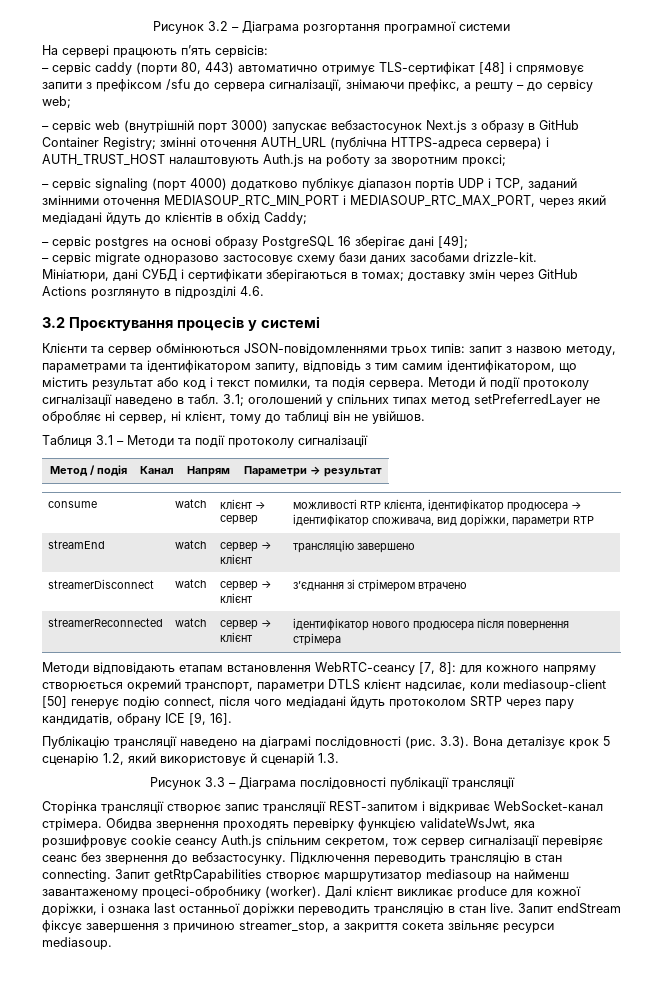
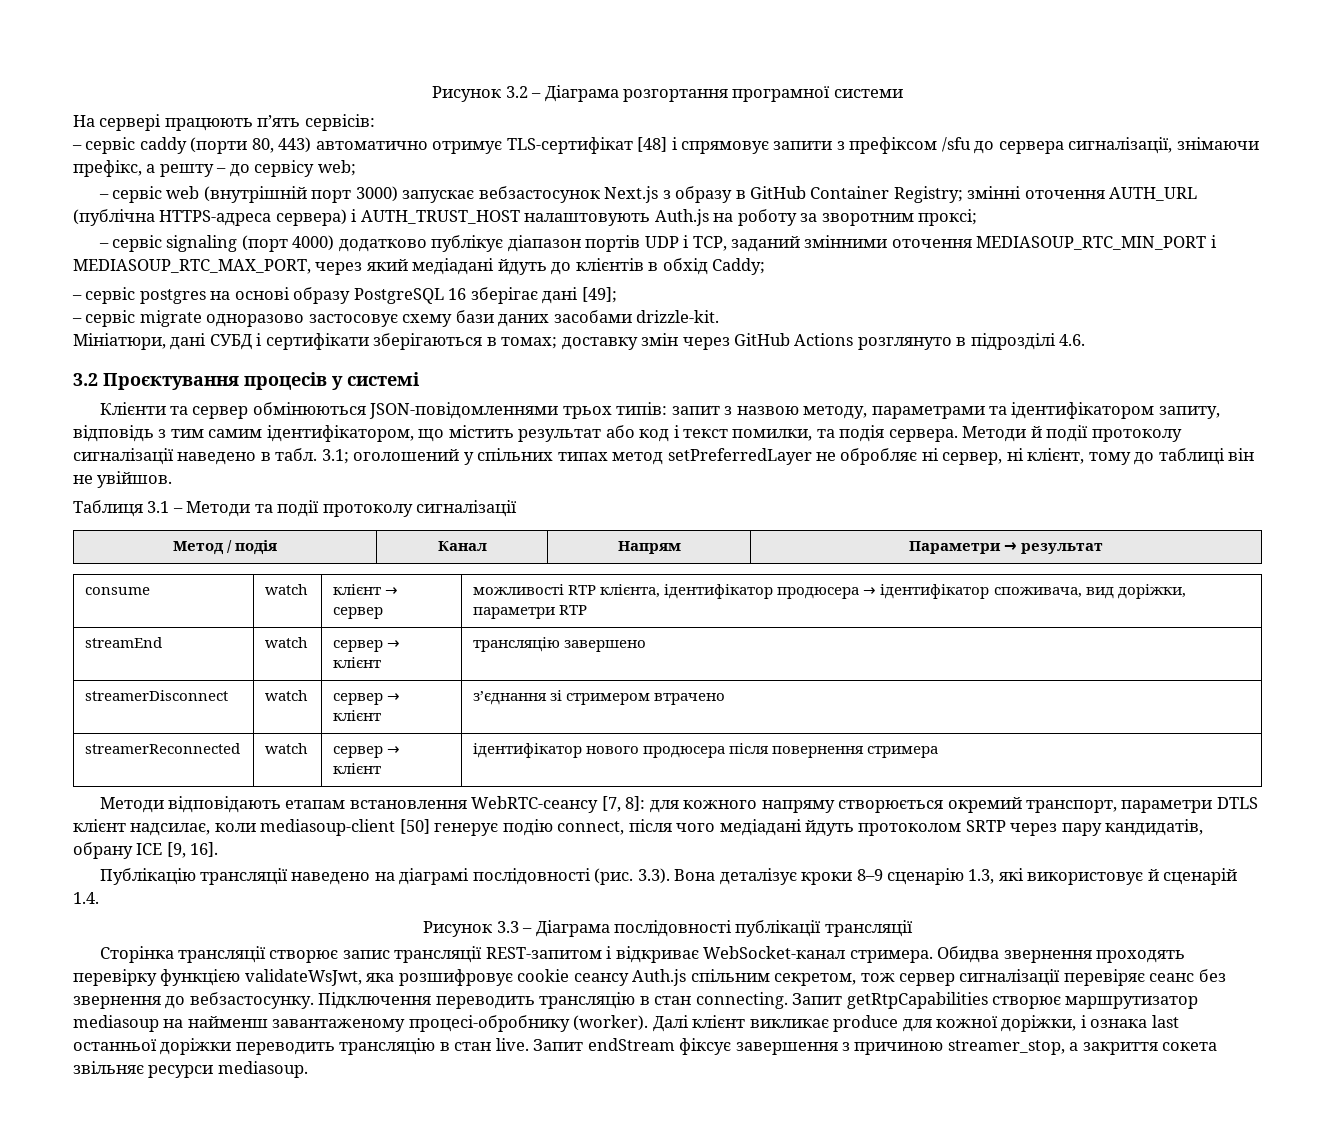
[357,579,415,592] стрімером -> [566,693,651,705] стримером
[292,633,341,646] стрімера -> [867,746,939,758] стримера
[569,736,610,749] [42,753,156,766] крок 5 сценарію 1.2, який -> [801,868,1024,885] кроки 8–9 сценарію 1.3, які
[318,753,339,763] 1.3. -> [73,892,99,904] 1.4.
[42,818,102,831] стрімера. -> [849,950,933,963] стримера.

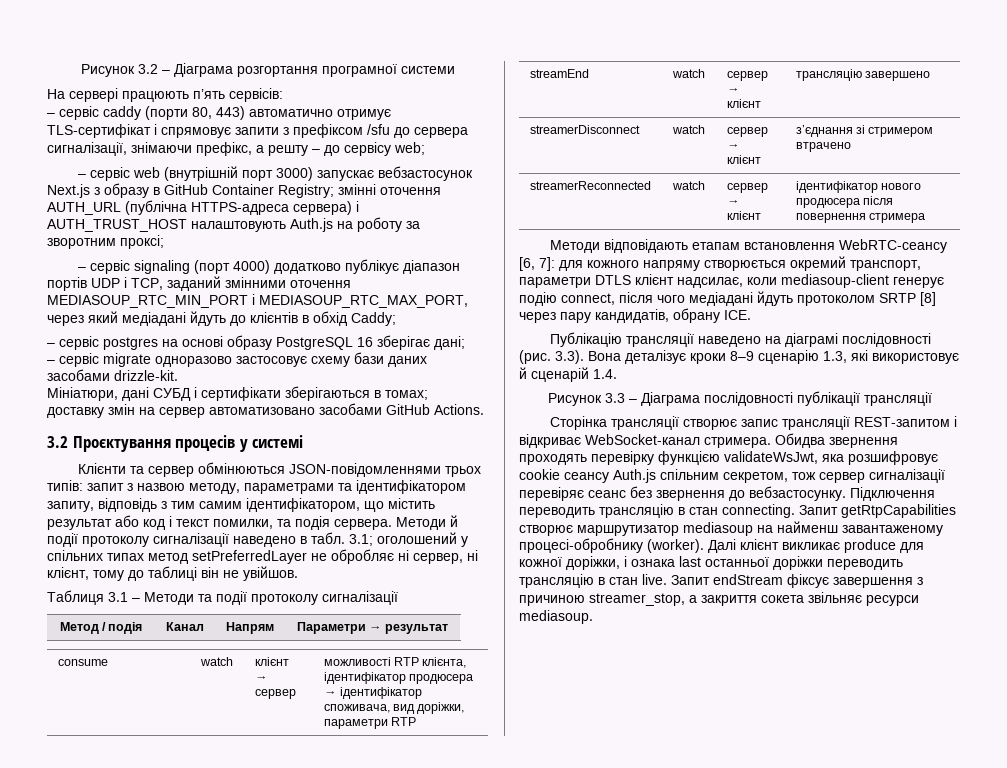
[637,137,668,152] [48] -> (151, 131) none
[542,287,617,304] дані [49]; -> [434,336,465,350] дані;
[682,333,1086,350] через GitHub Actions розглянуто в підрозділі 4.6. -> [139,403,484,418] на сервер автоматизовано засобами GitHub Actions.
[601,796,646,812] [7, 8]: -> [519,257,555,271] [6, 7]:
[399,819,430,834] [50] -> (889, 281) none
(1006, 826) none -> [920,292,936,306] [8]
[136,842,219,858] ICE [9, 16]. -> [724,310,751,320] ICE.

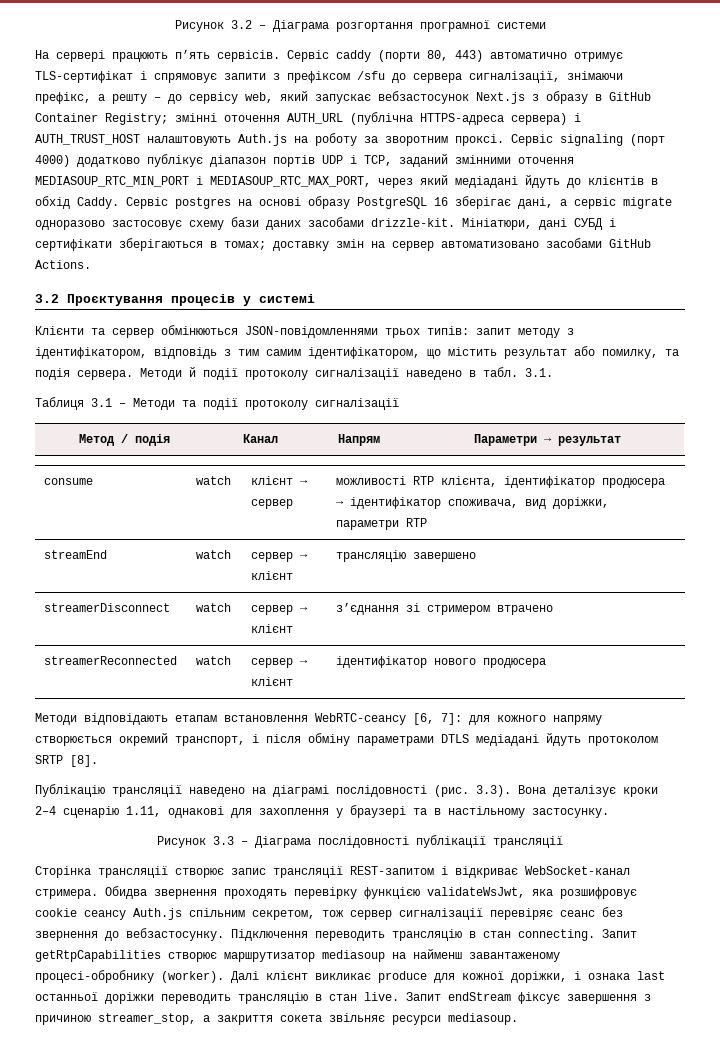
[229,88,283,102] [47,106,99,120] сервісів: // – сервіс -> [217,50,329,62] сервісів. Сервіс
[394,142,425,155] [78,166,314,181] web; // – сервіс web (внутрішній порт 3000) -> [245,91,308,103] web, який
[120,235,164,249] [78,260,131,274] проксі; // – сервіс -> [455,134,553,146] проксі. Сервіс
[351,312,396,326] [47,336,99,350] Caddy; // – сервіс -> [77,197,168,209] Caddy. Сервіс
[434,336,465,350] [47,360,55,364] дані; // – -> [518,197,567,209] дані, а
(178, 375) // -> (455, 222) none
[127,480,466,494] [47,501,94,512] з назвою методу, параметрами та ідентифікатором запиту, -> [518,328,574,338] [35,347,147,359] методу з ідентифікатором,
[143,516,273,530] код і текст помилки, -> [602,349,658,359] помилку,
[349,532,468,547] [47,549,478,564] [47,566,298,581] 3.1; оголошений у спільних типах метод setPreferredLayer не обробляє ні сервер, ні клієнт, тому до таблиці він не увійшов. -> [525,368,553,377] 3.1.
[863,196,894,205] [795,213,926,223] після повернення стримера -> (547, 663) none
[519,274,944,288] [519,291,936,306] [519,308,751,323] параметри DTLS клієнт надсилає, коли mediasoup-client генерує подію connect, після чого медіадані йдуть протоколом SRTP [8] через пару кандидатів, обрану ICE. -> [252,733,658,746] [35,755,98,767] і після обміну параметрами DTLS медіадані йдуть протоколом SRTP [8].
[730,350,959,364] [519,367,617,382] 8–9 сценарію 1.3, які використовує й сценарій 1.4. -> [35,805,609,818] 2–4 сценарію 1.11, однакові для захоплення у браузері та в настільному застосунку.

